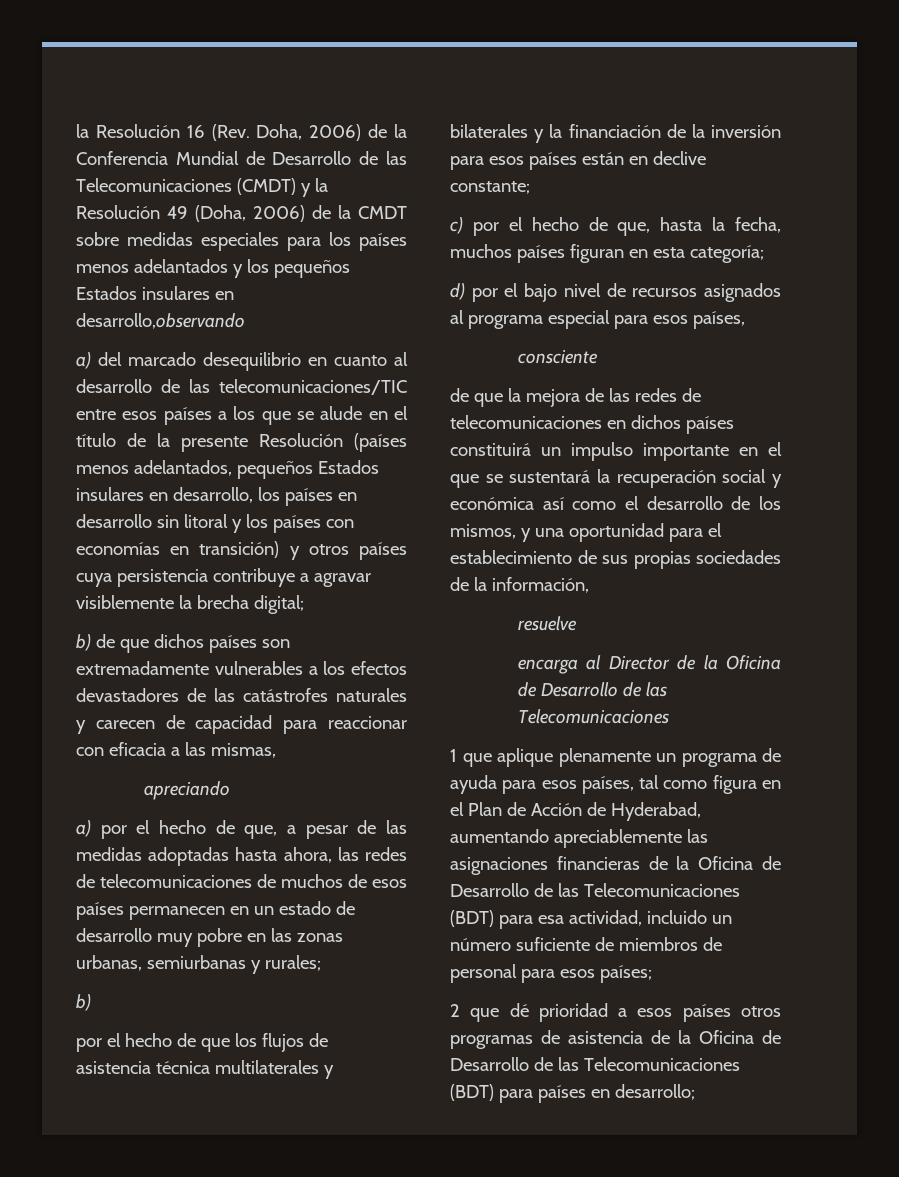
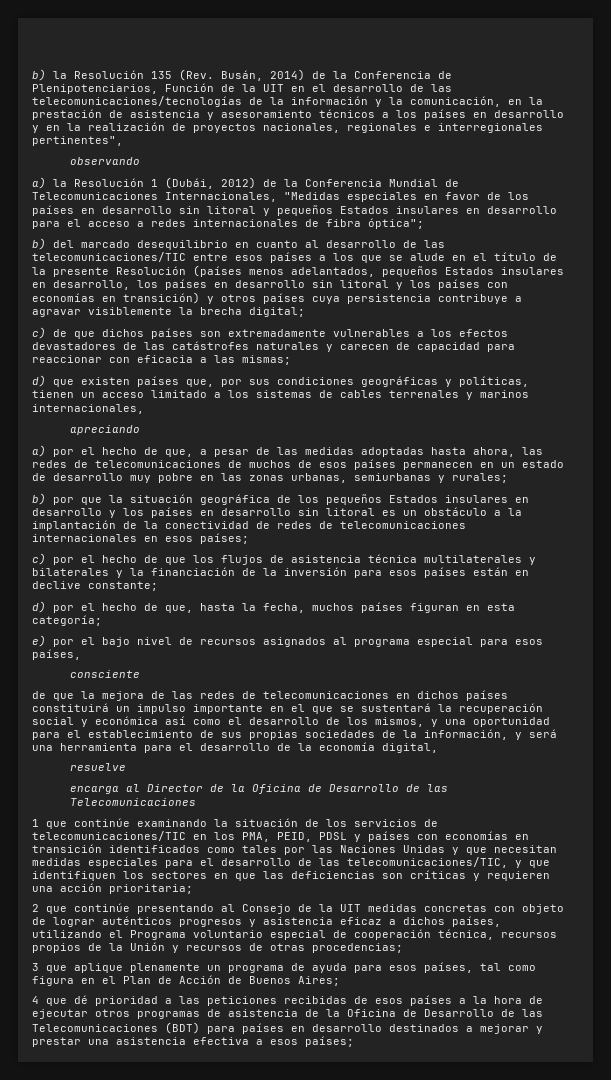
[76,124,362,141] la Resolución 16 (Rev. Doha, 2006) -> [32,69,452,81] [32,83,452,94] [32,96,543,107] [32,109,564,120] [32,122,543,133] [32,136,123,146] [69,157,140,165] [32,177,256,189] b) la Resolución 135 (Rev. Busán, 2014) de la Conferencia de Plenipotenciarios, Función de la UIT en el desarrollo de las telecomunicaciones/tecnologías de la información y la comunicación, en la prestación de asistencia y asesoramiento técnicos a los países en desarrollo y en la realización de proyectos nacionales, regionales e interregionales pertinentes", // observando // a) la Resolución 1 (Dubái, 2012)
[272,151,407,165] [76,178,328,197] [76,205,407,222] [76,232,407,251] [76,259,350,278] [76,286,234,300] [76,313,245,329] [76,352,91,369] Desarrollo de las Telecomunicaciones (CMDT) y la Resolución 49 (Doha, 2006) de la CMDT sobre medidas especiales para los países menos adelantados y los pequeños Estados insulares en desarrollo,observando // a) -> [32,192,529,202] [32,205,557,216] [32,218,424,229] [32,238,46,250] Telecomunicaciones Internacionales, "Medidas especiales en favor de los países en desarrollo sin litoral y pequeños Estados insulares en desarrollo para el acceso a redes internacionales de fibra óptica"; // b)
[76,634,91,651] b) -> [32,327,46,339] c)
[210,743,276,758] mismas, -> [242,355,291,365] [32,375,529,387] [32,390,529,400] [32,404,144,414] mismas; // d) que existen países que, por sus condiciones geográficas y políticas, tienen un acceso limitado a los sistemas de cables terrenales y marinos internacionales,
(91, 1002) // -> [53,494,529,505] [32,507,522,518] [32,520,466,531] [32,533,249,544] [32,553,46,565] por que la situación geográfica de los pequeños Estados insulares en desarrollo y los países en desarrollo sin litoral es un obstáculo a la implantación de la conectividad de redes de telecomunicaciones internacionales en esos países; // c)
[450,217,463,234] c) -> [32,601,46,613] d)
[450,283,465,300] d) -> [32,635,46,647] e)
(589, 585) none -> [515,729,557,740] [32,742,438,753] y será una herramienta para el desarrollo de la economía digital,
(492, 760) none -> [74,818,438,827] [32,831,529,842] [32,844,557,855] [32,857,550,868] [32,870,550,881] [32,883,193,894] [32,903,564,914] [32,916,501,927] [32,929,557,940] [32,942,403,953] [32,963,67,973] continúe examinando la situación de los servicios de telecomunicaciones/TIC en los PMA, PEID, PDSL y países con economías en transición identificados como tales por las Naciones Unidas y que necesitan medidas especiales para el desarrollo de las telecomunicaciones/TIC, y que identifiquen los sectores en que las deficiencias son críticas y requieren una acción prioritaria; // 2 que continúe presentando al Consejo de la UIT medidas concretas con objeto de lograr auténticos progresos y asistencia eficaz a dichos países, utilizando el Programa voluntario especial de cooperación técnica, recursos propios de la Unión y recursos de otras procedencias; // 3 que
[610,802,701,821] [450,829,708,848] [450,856,781,875] [450,883,740,897] [450,910,732,929] [450,937,722,951] [450,964,652,983] [450,1003,731,1022] Hyderabad, aumentando apreciablemente las asignaciones financieras de la Oficina de Desarrollo de las Telecomunicaciones (BDT) para esa actividad, incluido un número suficiente de miembros de personal para esos países; // 2 que dé prioridad a esos países -> [249,976,340,986] [32,995,543,1006] [32,1009,88,1019] Buenos Aires; // 4 que dé prioridad a las peticiones recibidas de esos países a la hora de ejecutar
[614,1084,695,1100] desarrollo; -> [312,1024,543,1034] [32,1036,354,1047] desarrollo destinados a mejorar y prestar una asistencia efectiva a esos países;

